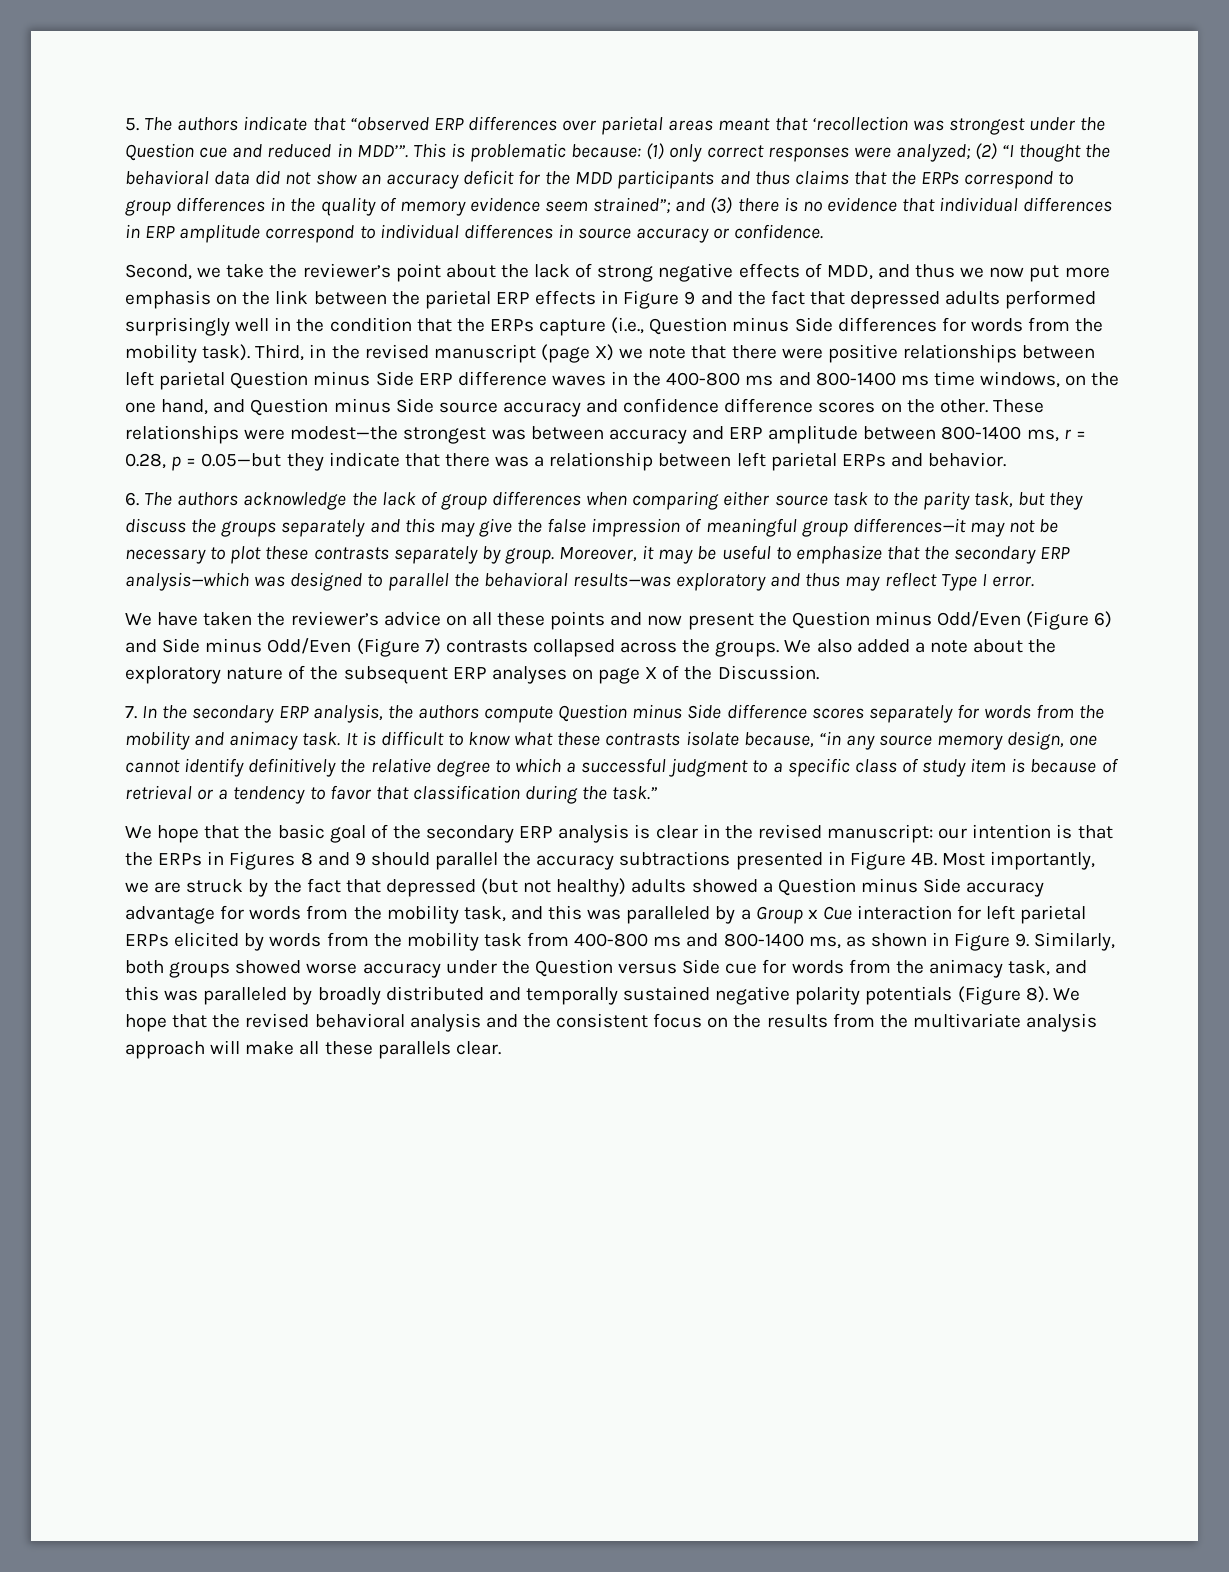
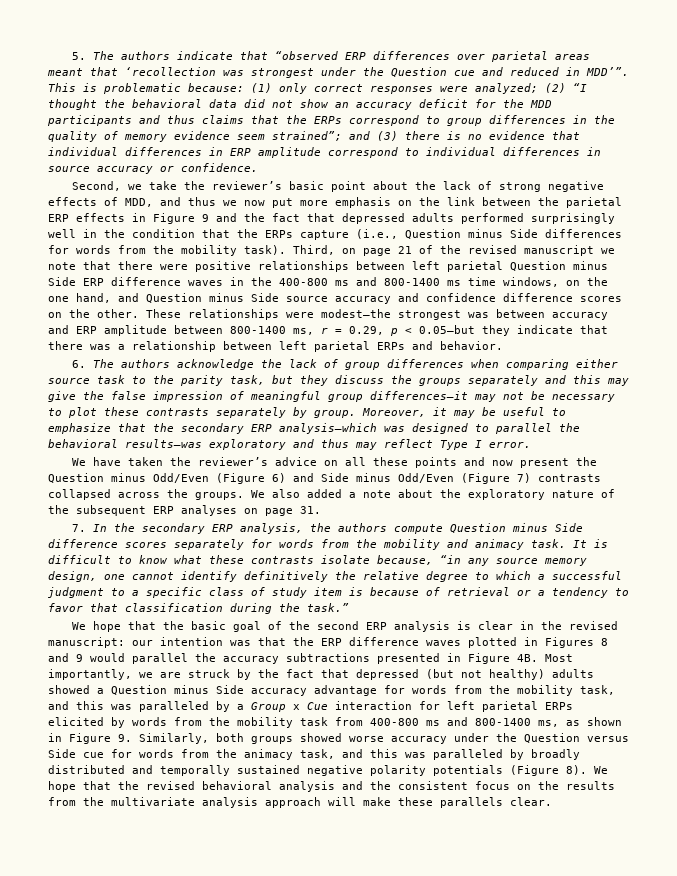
(391, 270) none -> [288,181,324,190] basic
[309,344,327,358] in -> [342,245,433,256] on page 21 of
[540,344,615,363] (page X) -> (594, 250) none
[125,453,197,471] 0.28, p = -> [349,326,412,336] 0.29, p <
[645,665,819,680] X of the Discussion. -> [300,506,321,514] 31.
[426,825,515,843] secondary -> [316,621,359,630] second
[1056,824,1113,839] [125,852,203,866] is that the ERPs -> [230,637,517,648] was that the ERP difference waves plotted
[370,852,430,866] should -> [90,653,125,662] would
[299,1041,320,1055] all -> (391, 801) none

